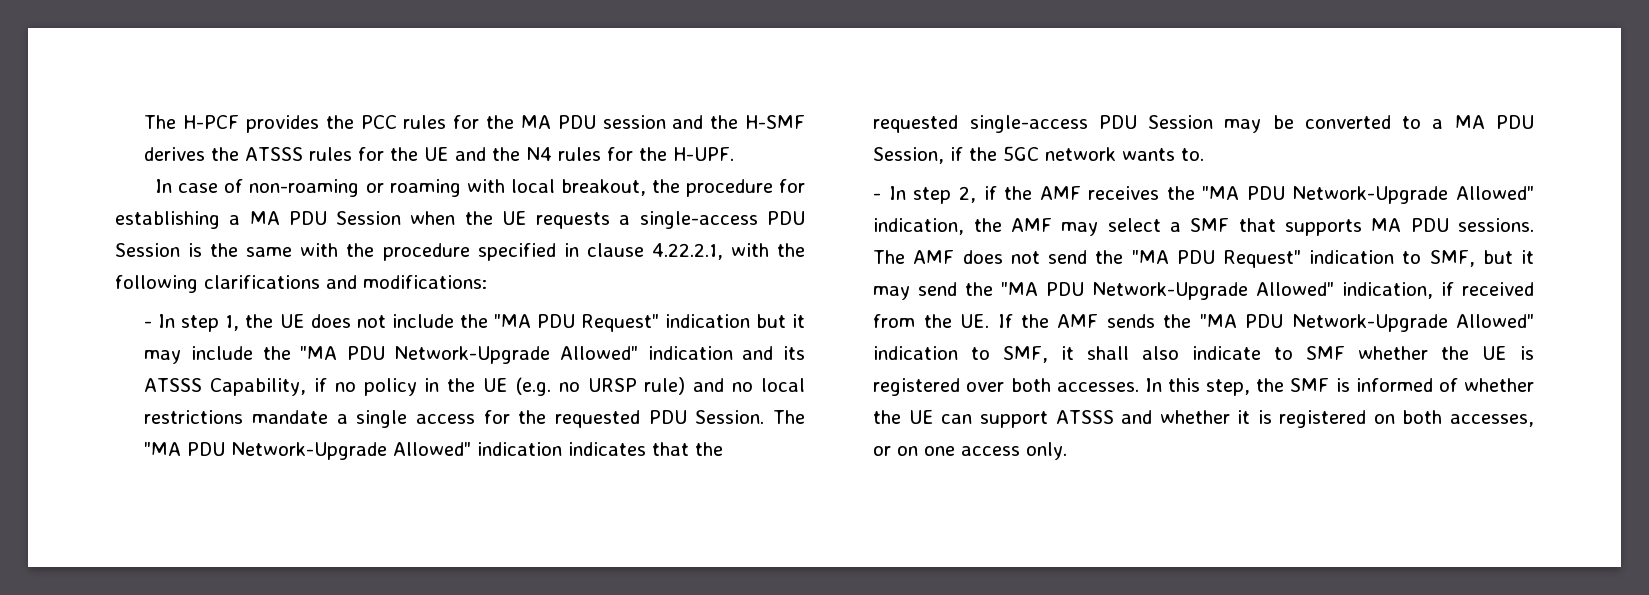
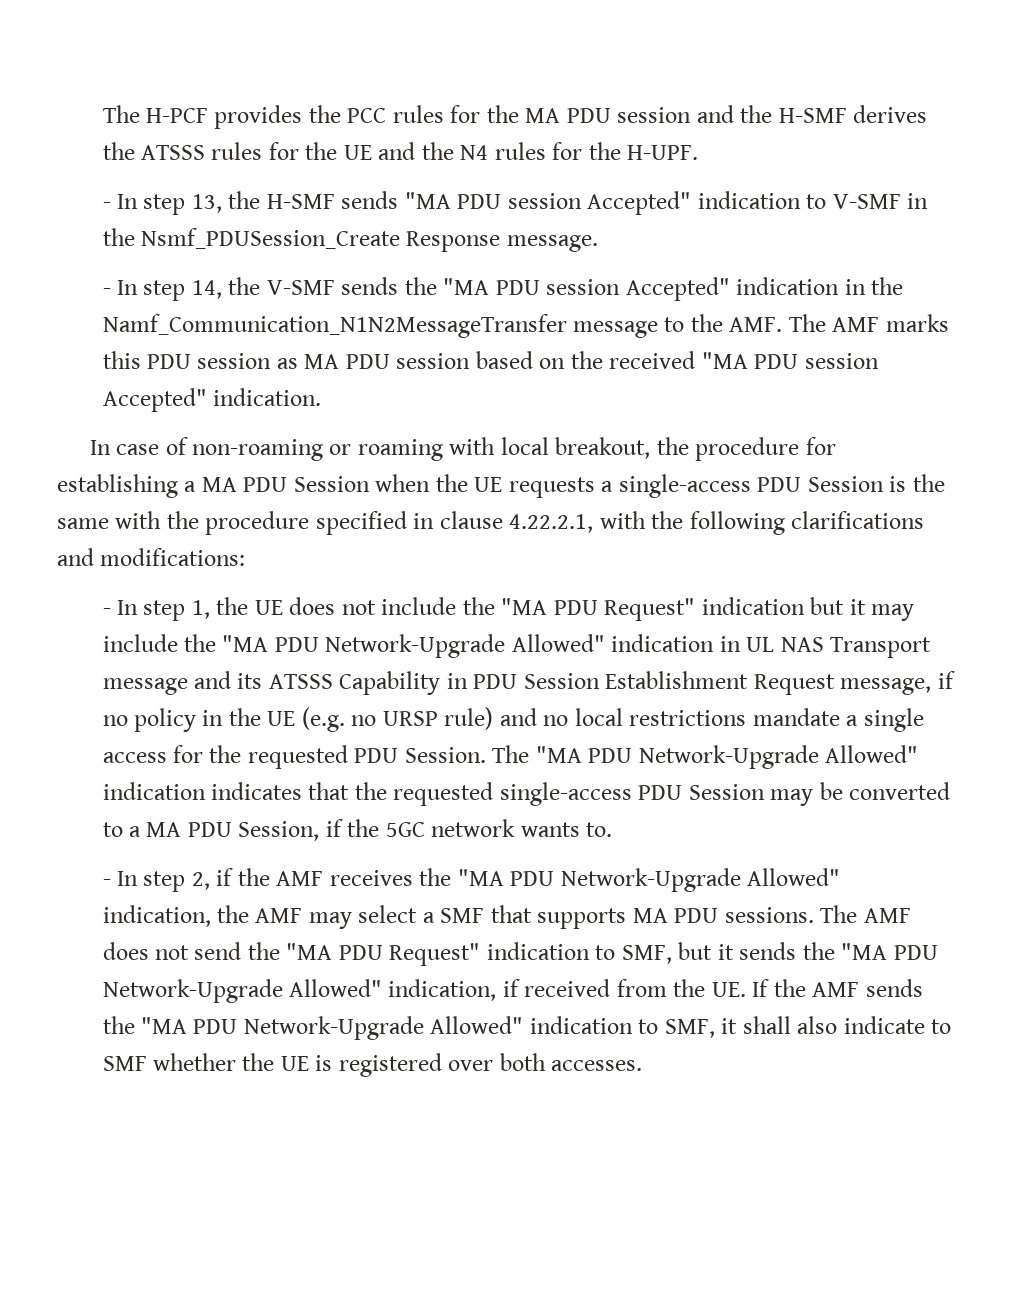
(735, 154) none -> [102,191,929,215] [102,228,598,252] [102,277,904,301] [102,314,949,338] [102,351,879,369] [102,388,321,412] // - In step 13, the H-SMF sends "MA PDU session Accepted" indication to V-SMF in the Nsmf_PDUSession_Create Response message. // - In step 14, the V-SMF sends the "MA PDU session Accepted" indication in the Namf_Communication_N1N2MessageTransfer message to the AMF. The AMF marks this PDU session as MA PDU session based on the received "MA PDU session Accepted" indication.
[742,346,805,360] [144,378,307,396] and its ATSSS Capability, -> [719,636,932,658] [102,671,932,695] in UL NAS Transport message and its ATSSS Capability in PDU Session Establishment Request message,
[873,282,958,300] may send -> [739,942,797,960] sends
[1144,378,1534,396] [873,410,1535,428] [873,442,1068,460] In this step, the SMF is informed of whether the UE can support ATSSS and whether it is registered on both accesses, or on one access only. -> (643, 1065) none

